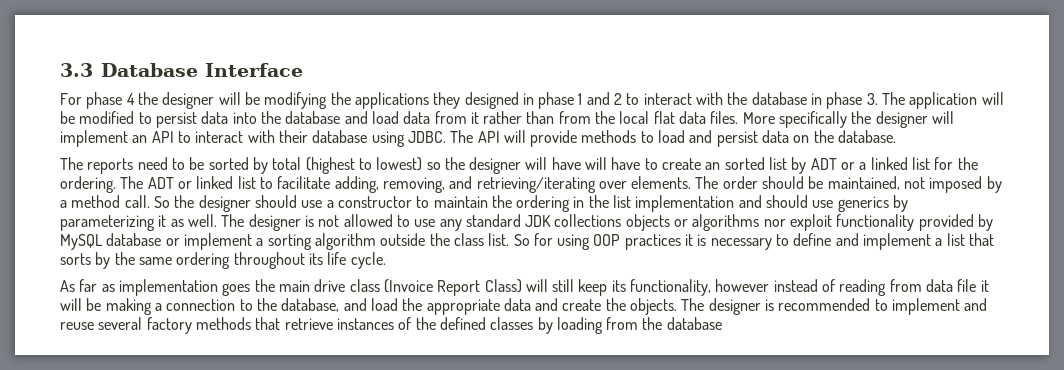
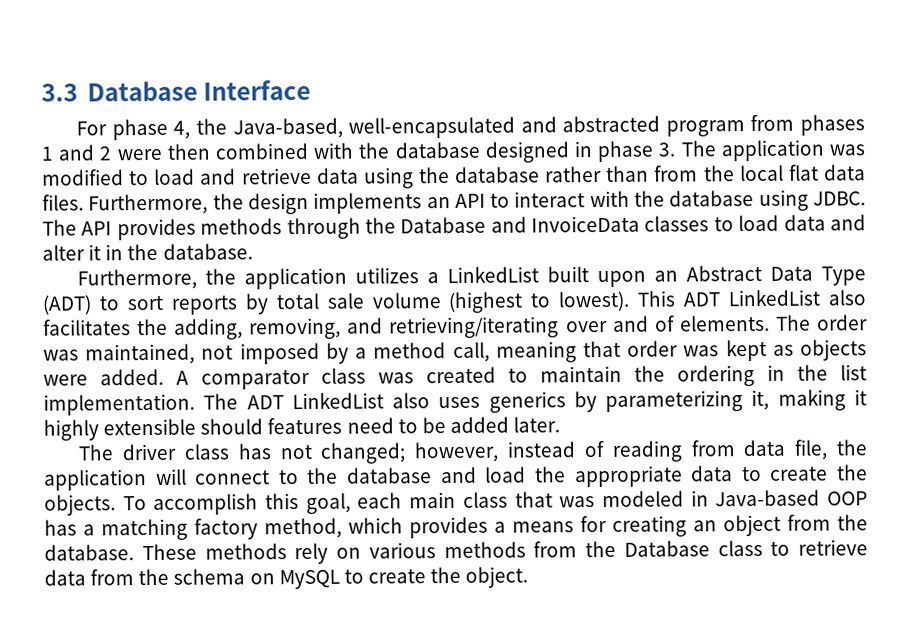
[126,92,807,109] 4 the designer will be modifying the applications they designed in phase 1 and 2 to interact with the database -> [173,114,866,139] [41,141,570,163] 4, the Java-based, well-encapsulated and abstracted program from phases 1 and 2 were then combined with the database designed
[981,92,1004,105] [60,111,479,128] will be modified to persist data into the database and load data from it -> [829,144,866,156] [42,166,541,189] was modified to load and retrieve data using the database
[742,111,955,128] [60,130,128,147] More specifically the designer will implement -> [88,192,423,215] Furthermore, the design implements
[278,130,308,143] their -> [634,190,666,207] the
[503,130,897,147] [60,157,978,174] [60,176,331,193] will provide methods to load and persist data on the database. // The reports need to be sorted by total (highest to lowest) so the designer will have will have to create an sorted list by ADT or a linked list for the ordering. The ADT or linked list to facilitate -> [116,214,866,241] [42,243,253,261] [77,264,866,290] [42,289,867,315] [43,318,169,336] provides methods through the Database and InvoiceData classes to load data and alter it in the database. // Furthermore, the application utilizes a LinkedList built upon an Abstract Data Type (ADT) to sort reports by total sale volume (highest to lowest). This ADT LinkedList also facilitates the
(627, 185) none -> [612,315,675,332] and of
[762,176,824,189] should be -> [43,349,79,361] was
[124,195,412,212] call. So the designer should use a constructor -> [452,339,867,363] [43,366,496,390] call, meaning that order was kept as objects were added. A comparator class was created
[635,195,909,212] [60,214,994,231] [60,233,995,250] [60,252,386,269] [60,279,770,296] implementation and should use generics by parameterizing it as well. The designer is not allowed to use any standard JDK collections objects or algorithms nor exploit functionality provided by MySQL database or implement a sorting algorithm outside the class list. So for using OOP practices it is necessary to define and implement a list that sorts by the same ordering throughout its life cycle. // As far as implementation goes the main drive class (Invoice Report Class) will still keep its functionality, however -> [43,389,867,416] [43,416,561,441] [78,441,500,464] implementation. The ADT LinkedList also uses generics by parameterizing it, making it highly extensible should features need to be added later. // The driver class has not changed; however,
[957,279,989,292] [60,298,236,315] file it will be making a connection -> [794,439,867,460] [44,468,271,491] file, the application will connect
[281,298,340,312] database, -> [347,467,433,484] database
[535,298,559,311] and -> [741,466,762,482] to
[681,298,988,315] [60,317,722,334] The designer is recommended to implement and reuse several factory methods that retrieve instances of the defined classes by loading from the database -> [122,489,869,516] [44,514,868,541] [44,539,868,565] [44,566,529,590] To accomplish this goal, each main class that was modeled in Java-based OOP has a matching factory method, which provides a means for creating an object from the database. These methods rely on various methods from the Database class to retrieve data from the schema on MySQL to create the object.

